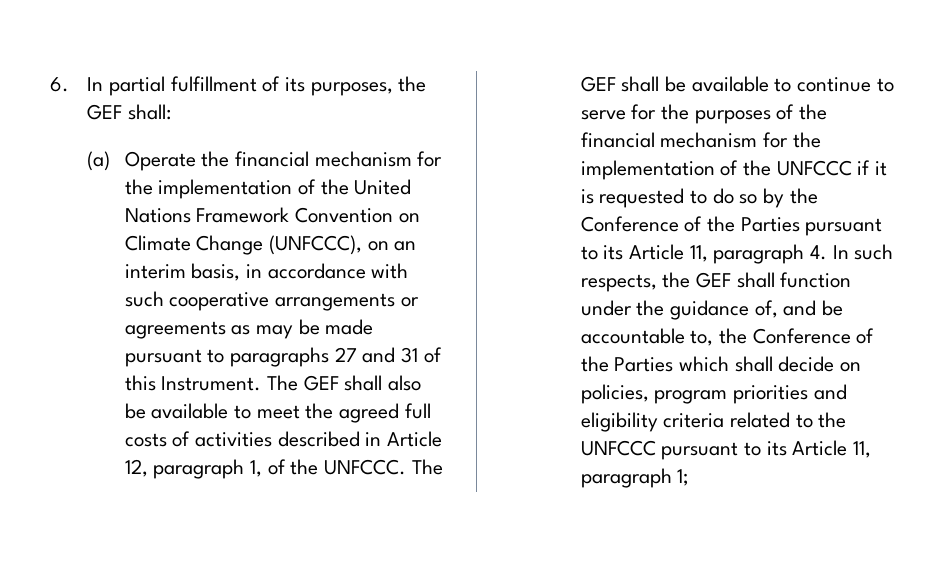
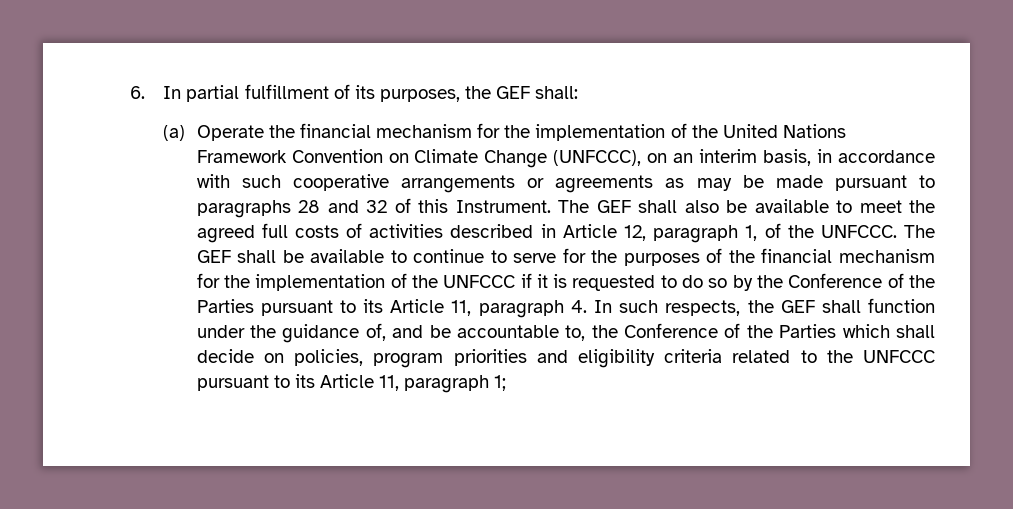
[334,347,419,363] 27 and 31 -> [298,200,388,213] 28 and 32

